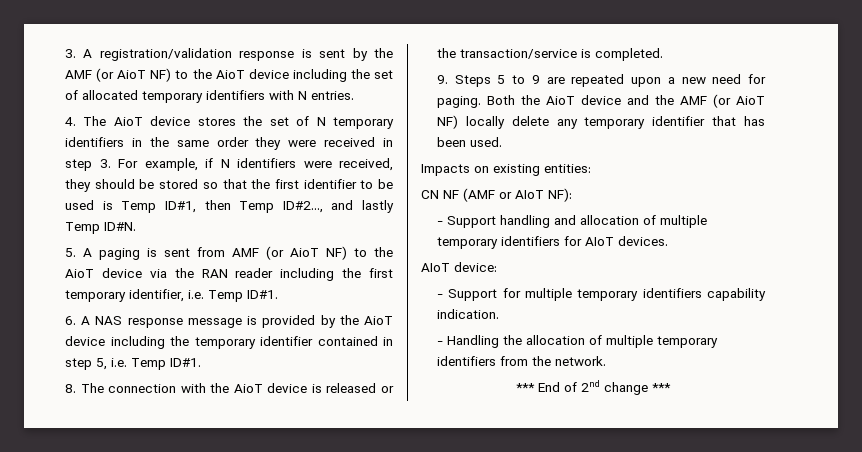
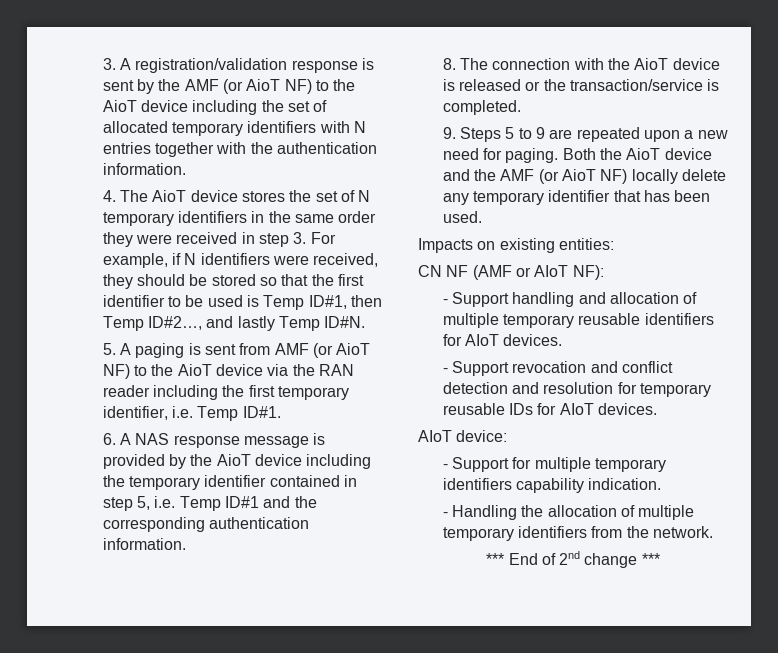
[311,91,355,100] entries. -> [102,142,377,157] [102,163,186,175] entries together with the authentication information.
[170,358,202,367] ID#1. -> [224,496,317,508] [102,517,310,532] [102,538,186,550] ID#1 and the corresponding authentication information.
(499, 243) none -> [578,313,641,325] reusable
(669, 241) none -> [442,361,673,376] [442,382,711,397] [442,403,657,415] // - Support revocation and conflict detection and resolution for temporary reusable IDs for AIoT devices.

